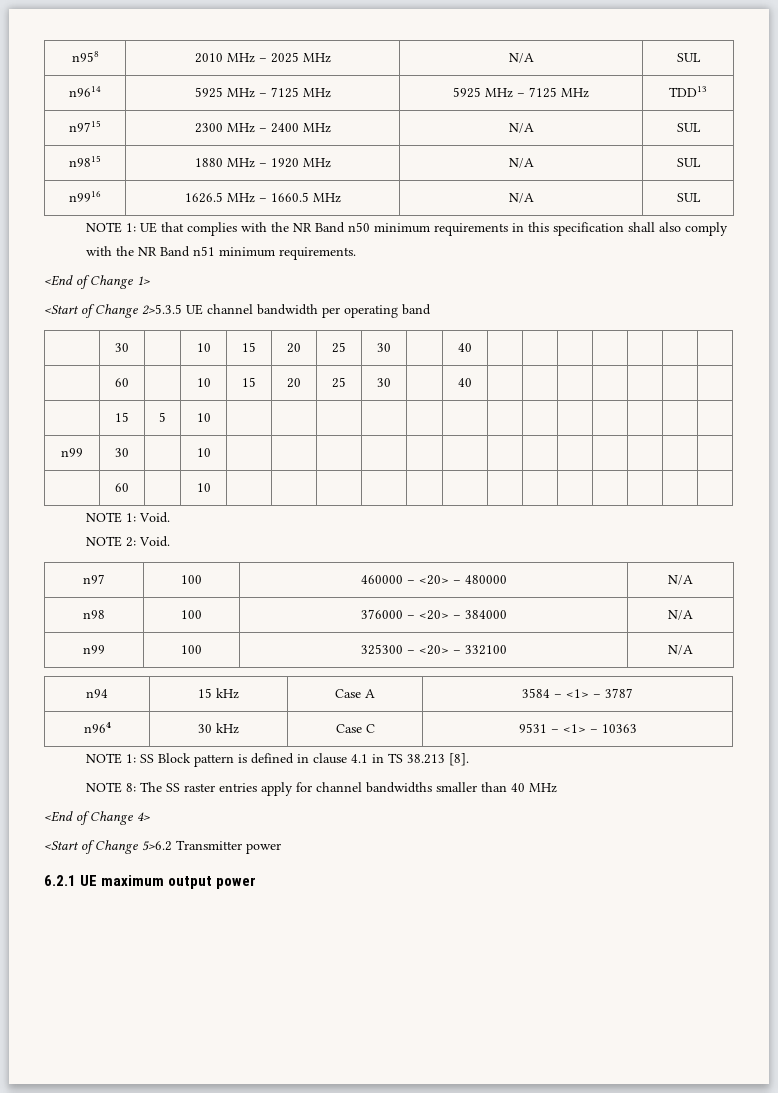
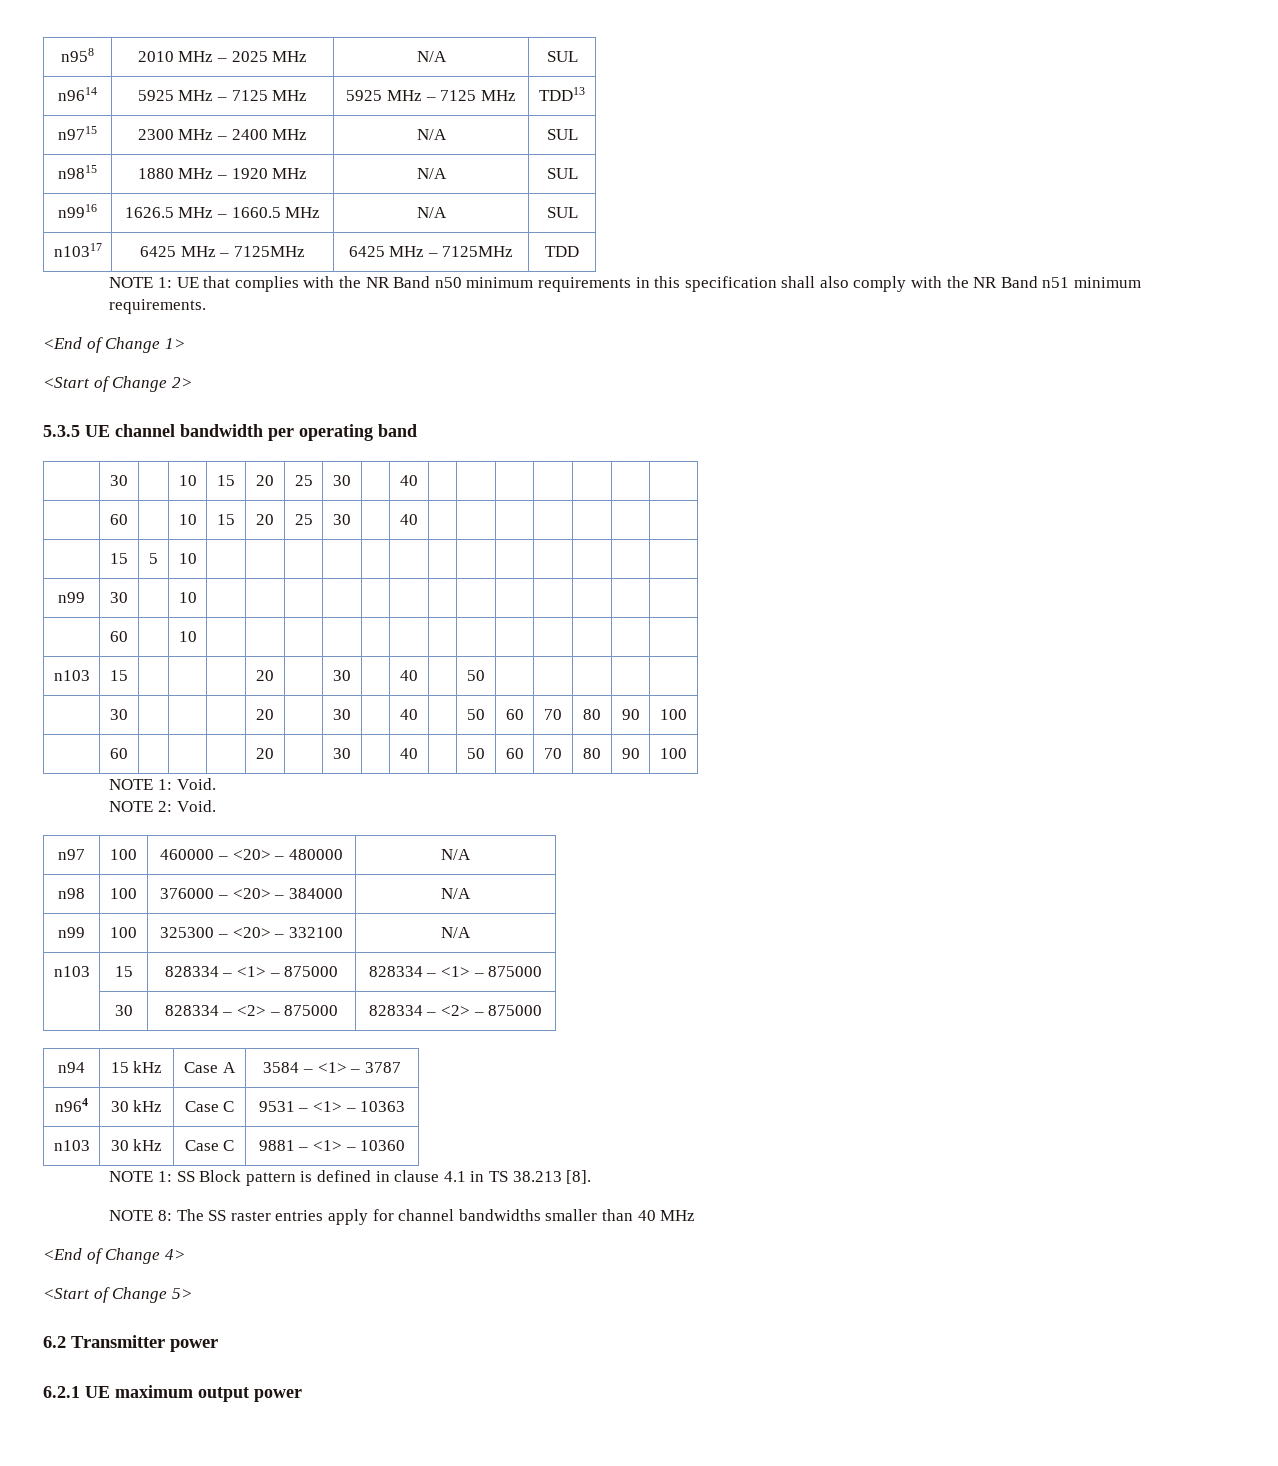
(701, 197) none -> [53,243,102,257] [140,246,305,257] [348,246,514,257] [545,246,579,257] // n10317 | 6425 MHz – 7125MHz | 6425 MHz – 7125MHz | TDD
[142,304,182,315] 2>5.3.5 -> [171,377,192,388] [43,425,80,437] 2> // 5.3.5
(211, 487) none -> [53,670,90,681] [110,670,128,681] [256,670,274,681] [333,670,351,681] [400,670,418,681] [467,670,485,681] [110,709,128,720] [256,709,274,720] [333,709,351,720] [400,709,418,720] [467,709,485,720] [505,709,524,720] [544,709,562,720] [583,709,601,720] [621,709,640,720] [660,709,687,720] [110,748,128,759] [256,748,274,759] [333,748,351,759] [400,748,418,759] [467,748,485,759] [505,748,524,759] [544,748,562,759] [583,748,601,759] [621,748,640,759] [660,748,687,759] // n103 | 15 | | | | 20 | | 30 | | 40 | | 50 | | | | | // | 30 | | | | 20 | | 30 | | 40 | | 50 | 60 | 70 | 80 | 90 | 100 // | 60 | | | | 20 | | 30 | | 40 | | 50 | 60 | 70 | 80 | 90 | 100
(693, 650) none -> [53,966,90,977] [114,966,133,977] [164,966,339,977] [368,966,543,977] [114,1005,133,1016] [164,1005,339,1016] [368,1005,543,1016] // n103 | 15 | 828334 – <1> – 875000 | 828334 – <1> – 875000 // | 30 | 828334 – <2> – 875000 | 828334 – <2> – 875000
(637, 728) none -> [53,1140,90,1151] [110,1139,163,1151] [184,1140,235,1151] [258,1140,406,1151] // n103 | 30 kHz | Case C | 9881 – <1> – 10360
[142,841,172,851] 5>6.2 -> [171,1288,192,1299] [43,1336,66,1348] 5> // 6.2

